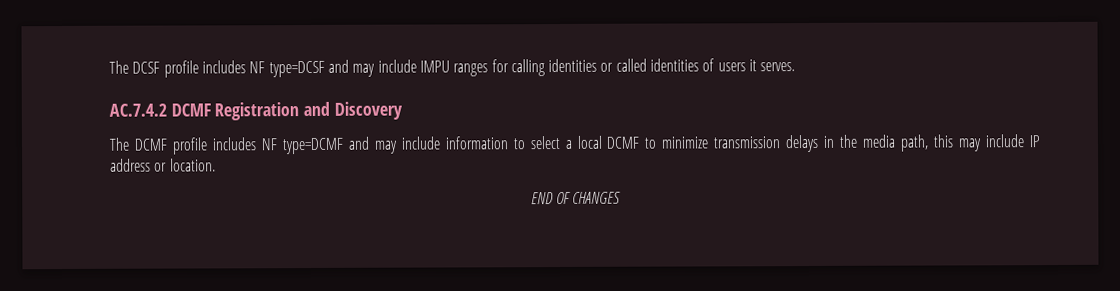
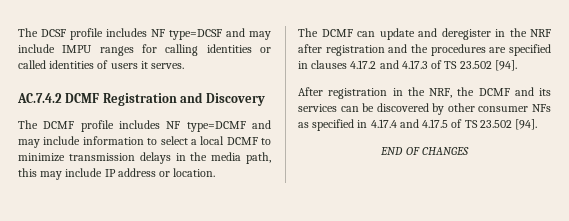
(216, 165) none -> [298,28,551,40] [298,44,551,56] [298,60,517,71] [298,87,551,99] [298,103,551,115] [298,119,538,131] // The DCMF can update and deregister in the NRF after registration and the procedures are specified in clauses 4.17.2 and 4.17.3 of TS 23.502 [94]. // After registration in the NRF, the DCMF and its services can be discovered by other consumer NFs as specified in 4.17.4 and 4.17.5 of TS 23.502 [94].

